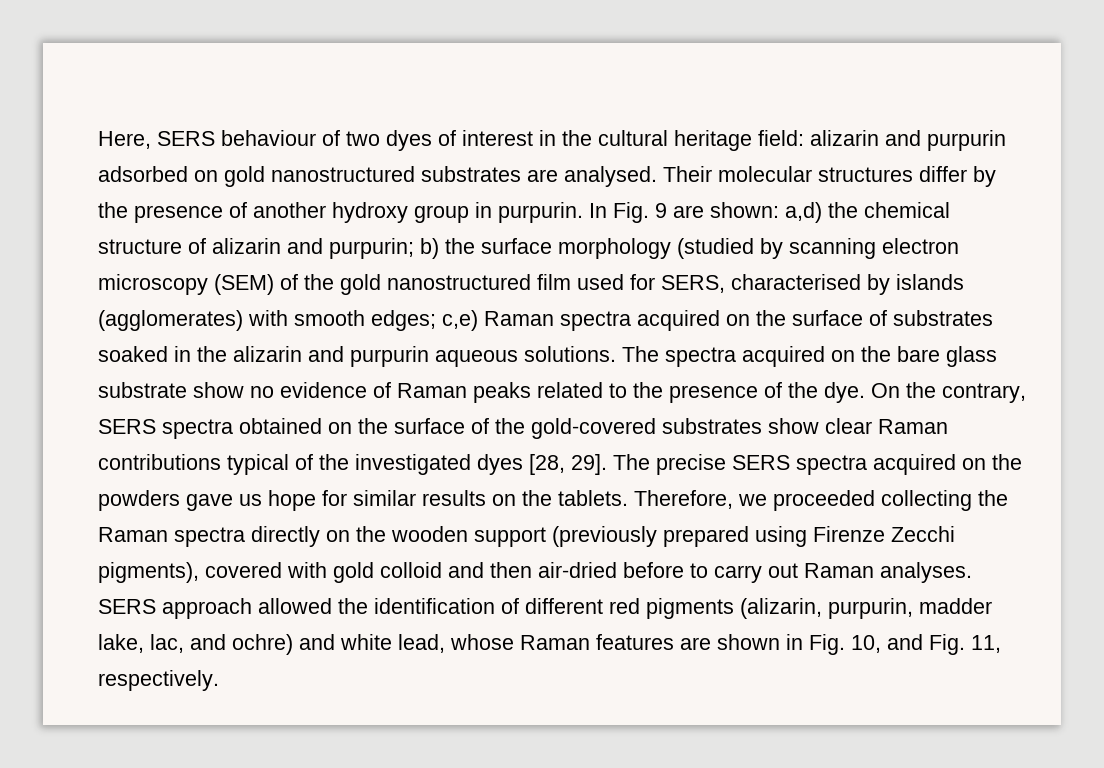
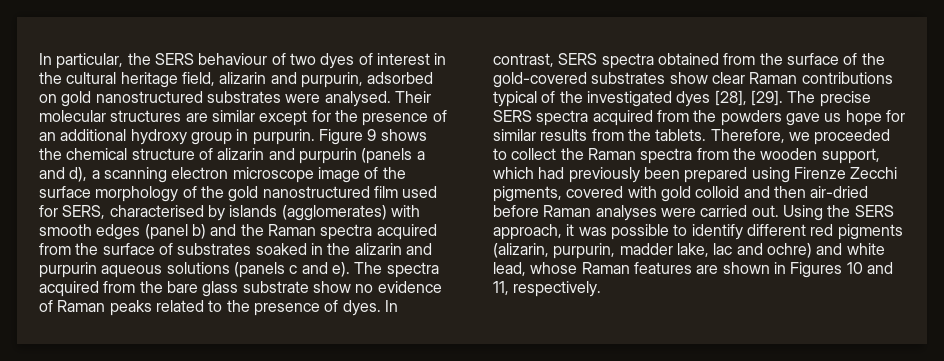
[98,131,151,149] Here, -> [39,53,151,69] In particular, the
[758,130,1006,151] field: alizarin and purpurin -> [181,72,363,88] field, alizarin and purpurin,
[527,169,558,182] are -> [285,94,321,103] were
[919,166,996,187] [98,202,326,223] differ by the presence of another -> [185,110,447,126] [39,129,127,141] are similar except for the presence of an additional
[589,202,822,223] In Fig. 9 are shown: a,d) -> [318,129,427,145] Figure 9 shows
[329,238,959,259] [98,274,274,295] purpurin; b) the surface morphology (studied by scanning electron microscopy (SEM) -> [298,148,425,164] [39,167,406,183] [39,186,179,202] purpurin (panels a and d), a scanning electron microscope image of the surface morphology
[371,310,478,331] edges; c,e) -> [96,224,264,240] edges (panel b) and the
[726,314,750,326] on -> [39,243,71,255] from
[524,346,616,362] solutions. -> [166,262,350,278] solutions (panels c and e).
[831,350,855,362] on -> [103,281,136,293] from
[788,382,1026,403] the dye. On the contrary, -> [342,300,398,316] [493,53,554,67] dyes. In contrast,
[328,422,352,434] on -> [723,53,756,65] from
[529,454,607,475] [28, 29]. -> [714,90,783,106] [28], [29].
[962,458,986,470] on -> [656,110,689,122] from
[492,494,516,506] on -> [591,129,624,141] from
[881,490,1008,511] [98,526,657,547] collecting the Raman spectra directly on the wooden support (previously -> [493,148,880,164] [493,167,680,183] to collect the Raman spectra from the wooden support, which had previously been
[98,562,199,583] pigments), -> [493,186,562,202] pigments,
[690,562,972,583] [98,598,519,619] to carry out Raman analyses. SERS approach allowed the identification of -> [543,205,894,221] [493,224,743,240] Raman analyses were carried out. Using the SERS approach, it was possible to identify
[150,634,184,653] lac, -> [713,243,733,255] lac
[809,634,965,655] Fig. 10, and Fig. -> [790,262,893,278] Figures 10 and

